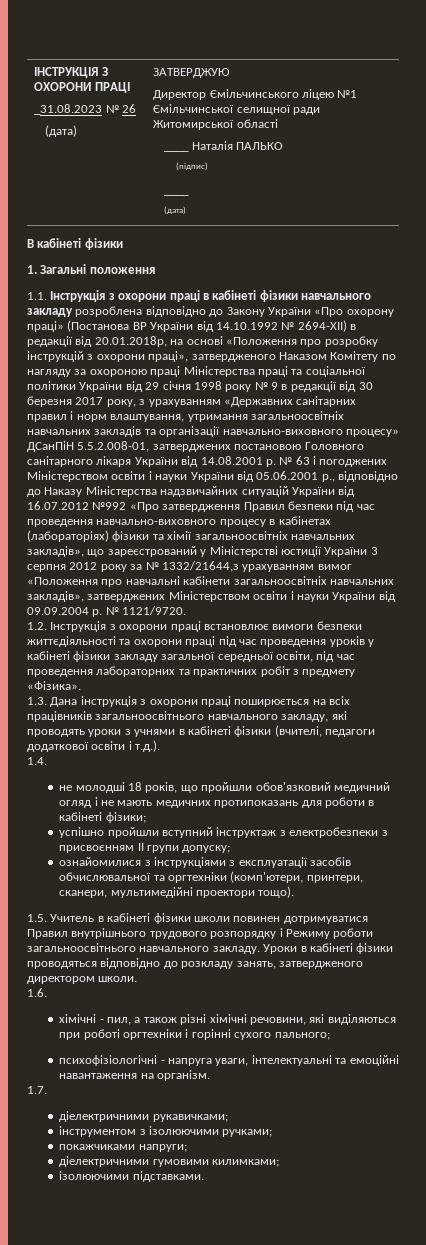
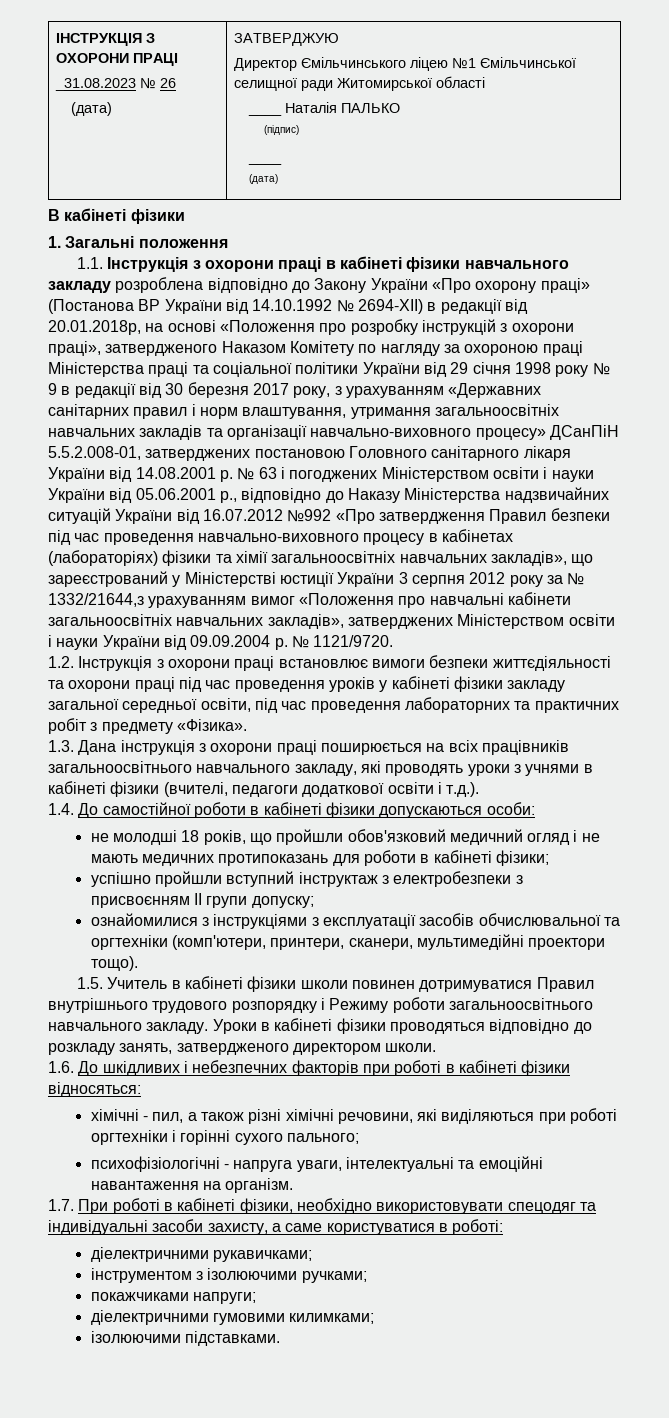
(47, 761) none -> [78,802,535,818] До самостійної роботи в кабінеті фізики допускаються особи:
(47, 992) none -> [78,1060,571,1076] [48,1082,141,1097] До шкідливих і небезпечних факторів при роботі в кабінеті фізики відносяться:
(47, 1090) none -> [78,1198,596,1214] [48,1219,504,1235] При роботі в кабінеті фізики, необхідно використовувати спецодяг та індивідуальні засоби захисту, а саме користуватися в роботі:

